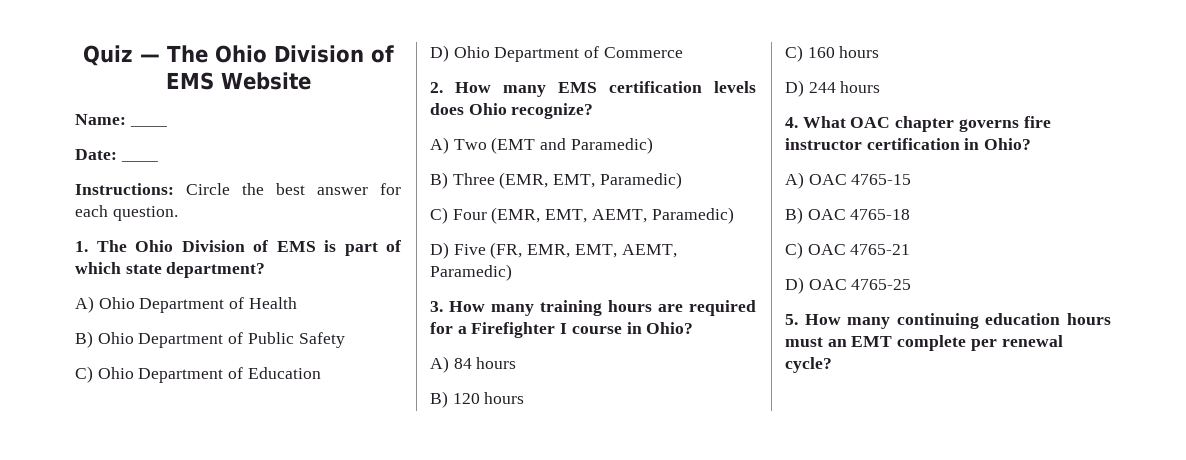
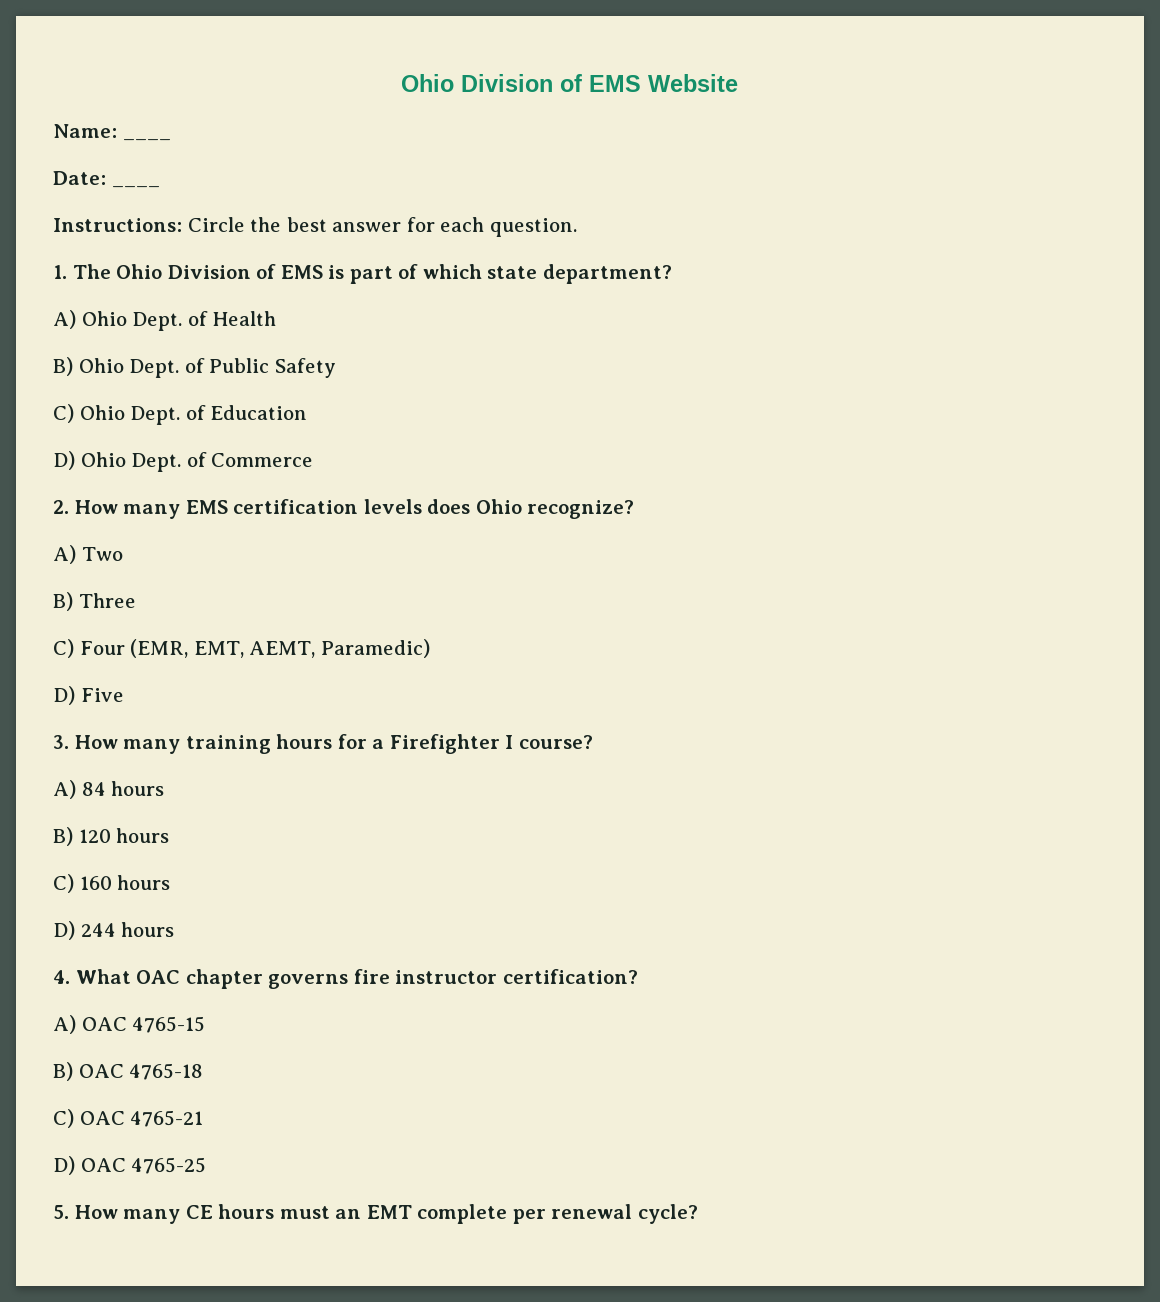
[82,45,208,66] Quiz — The -> (401, 83) none
[139,298,225,313] Department -> [132,312,183,331] Dept.
[138,333,224,348] Department -> [129,359,180,378] Dept.
[138,368,224,383] Department -> [130,406,181,425] Dept.
[494,47,580,62] Department -> [131,453,182,472] Dept.
[491,137,653,154] (EMT and Paramedic) -> (123, 554) none
[499,172,682,189] (EMR, EMT, Paramedic) -> (136, 600) none
[490,242,677,259] [430,264,512,281] (FR, EMR, EMT, AEMT, Paramedic) -> (124, 695) none
[658,300,756,316] are required -> (333, 741) none
[571,322,694,334] course in Ohio? -> [518,735,593,749] course?
[866,138,1032,150] certification in Ohio? -> [502,969,638,984] certification?
[896,313,1061,329] continuing education -> [185,1205,213,1219] CE

